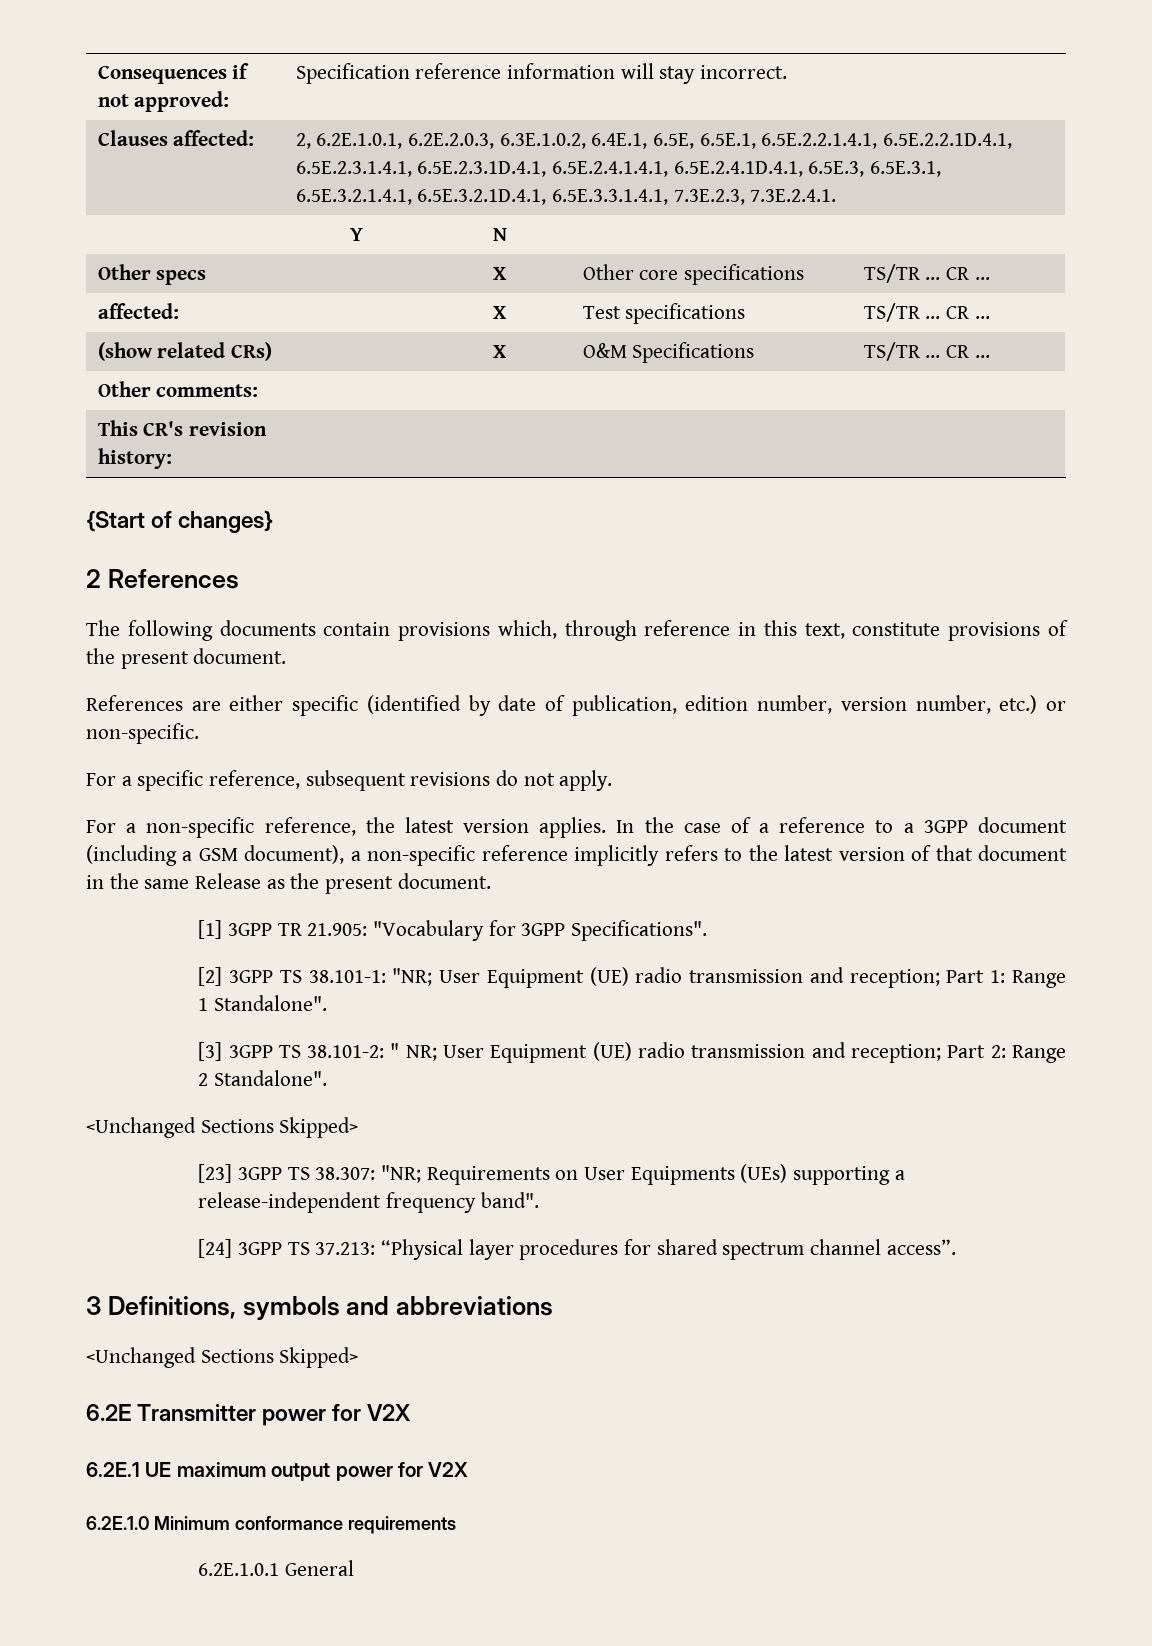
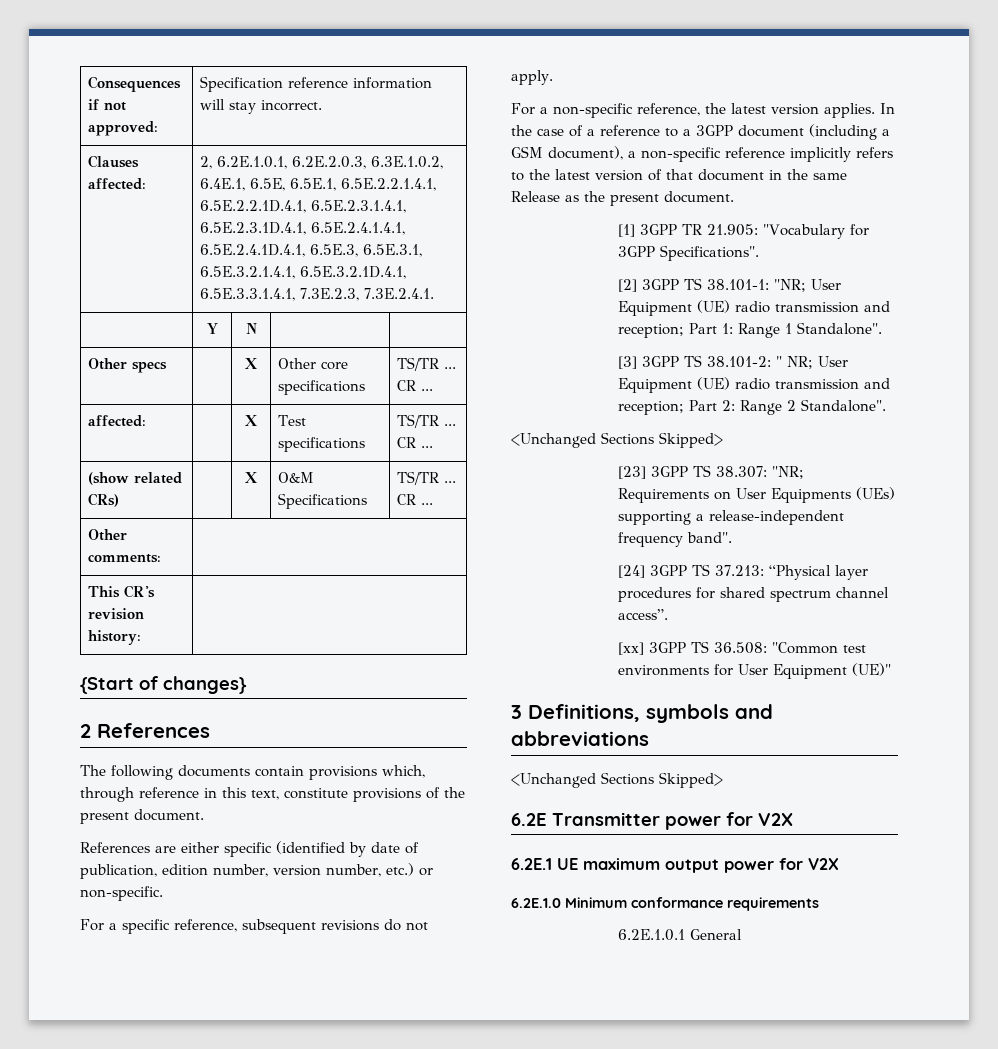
(956, 1247) none -> [618,641,867,655] [618,663,892,679] // [xx] 3GPP TS 36.508: "Common test environments for User Equipment (UE)"

